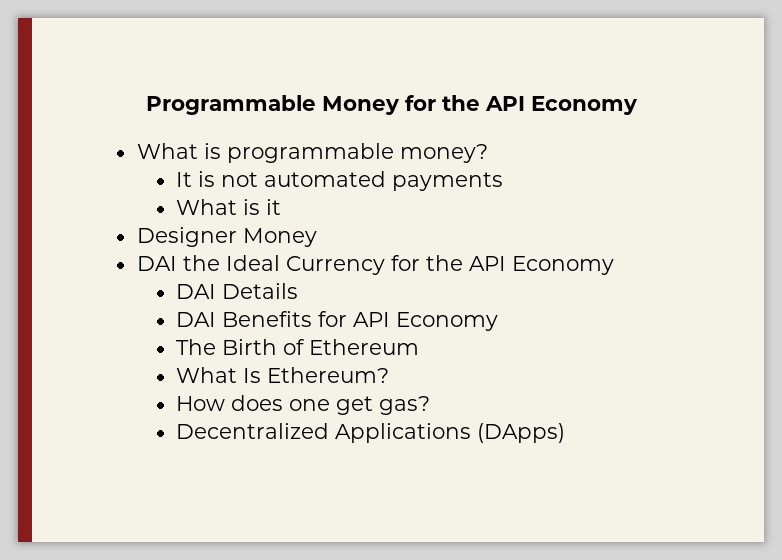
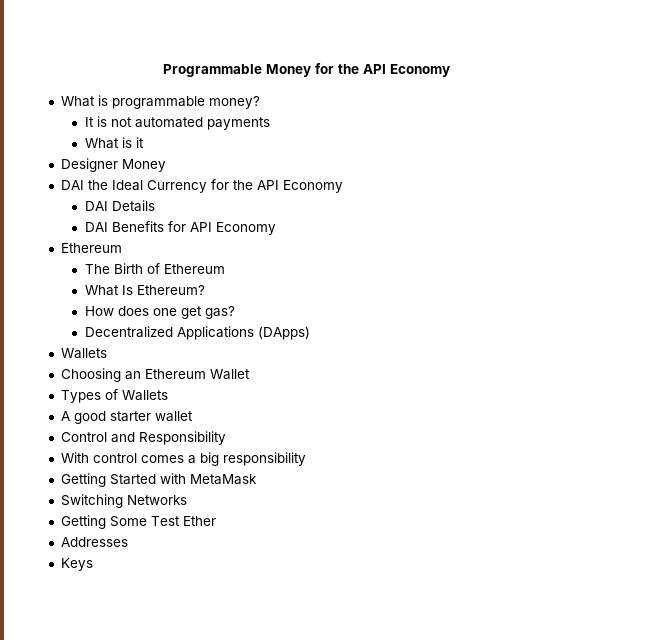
(499, 321) none -> [61,243,123,253] // Ethereum
(566, 433) none -> [61,348,108,359] [61,368,251,382] [61,389,169,403] [61,411,194,424] [61,431,227,445] [61,452,307,466] [61,473,258,487] [61,494,188,508] [61,515,217,529] [61,537,129,547] [61,558,94,571] // Wallets // Choosing an Ethereum Wallet // Types of Wallets // A good starter wallet // Control and Responsibility // With control comes a big responsibility // Getting Started with MetaMask // Switching Networks // Getting Some Test Ether // Addresses // Keys

